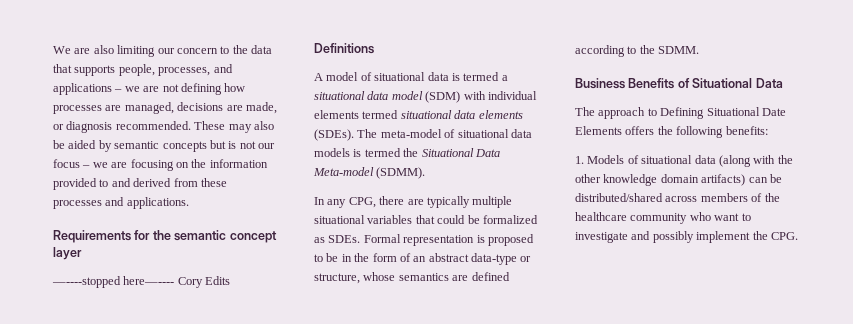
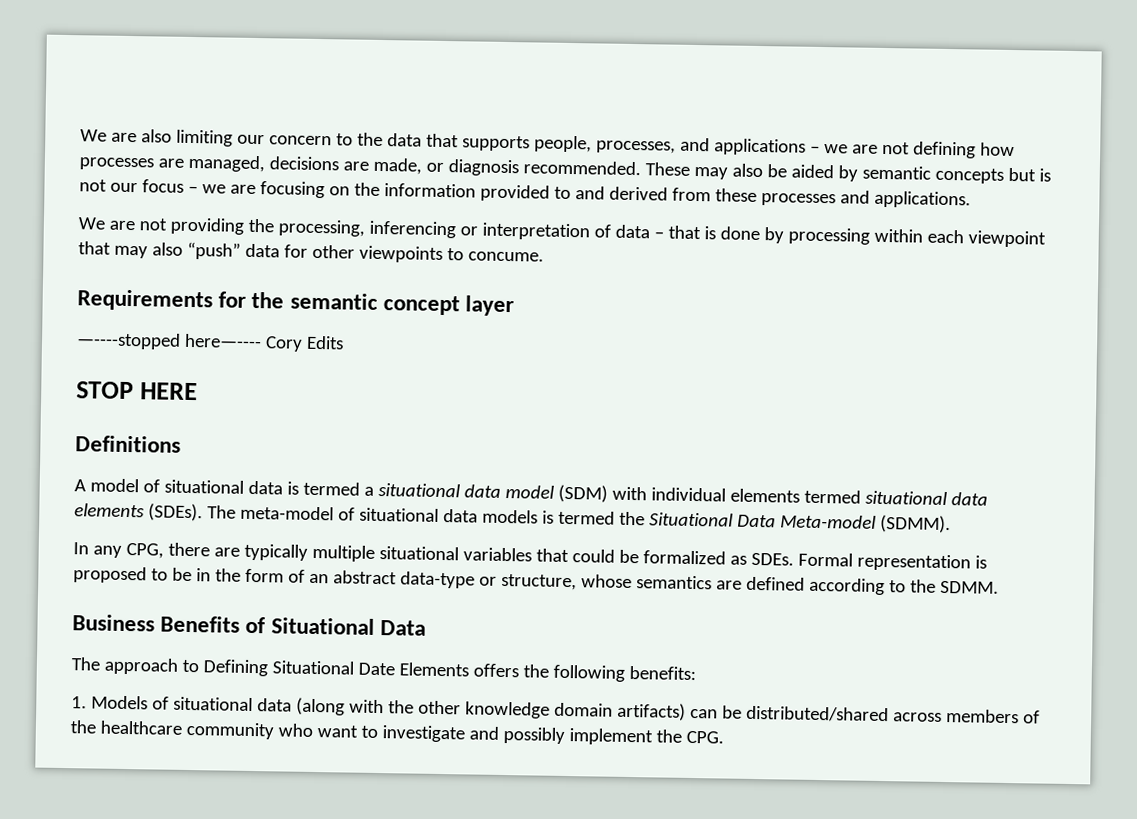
(189, 203) none -> [78,217,1046,248] [78,241,544,263] // We are not providing the processing, inferencing or interpretation of data – that is done by processing within each viewpoint that may also “push” data for other viewpoints to concume.
(231, 280) none -> [76,381,199,401] // STOP HERE

